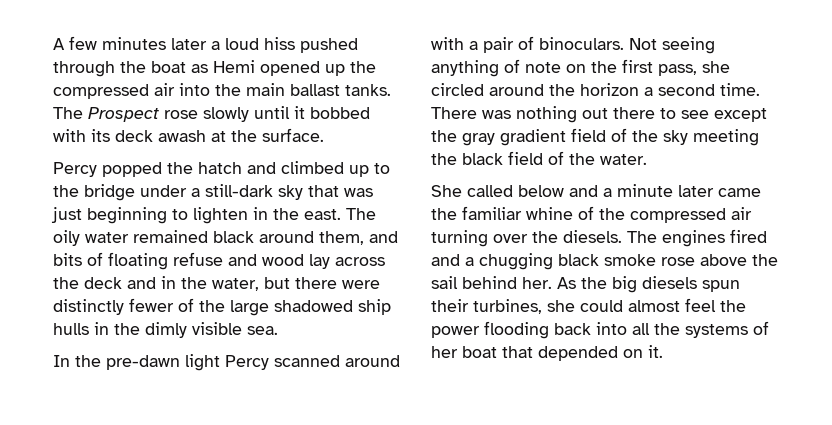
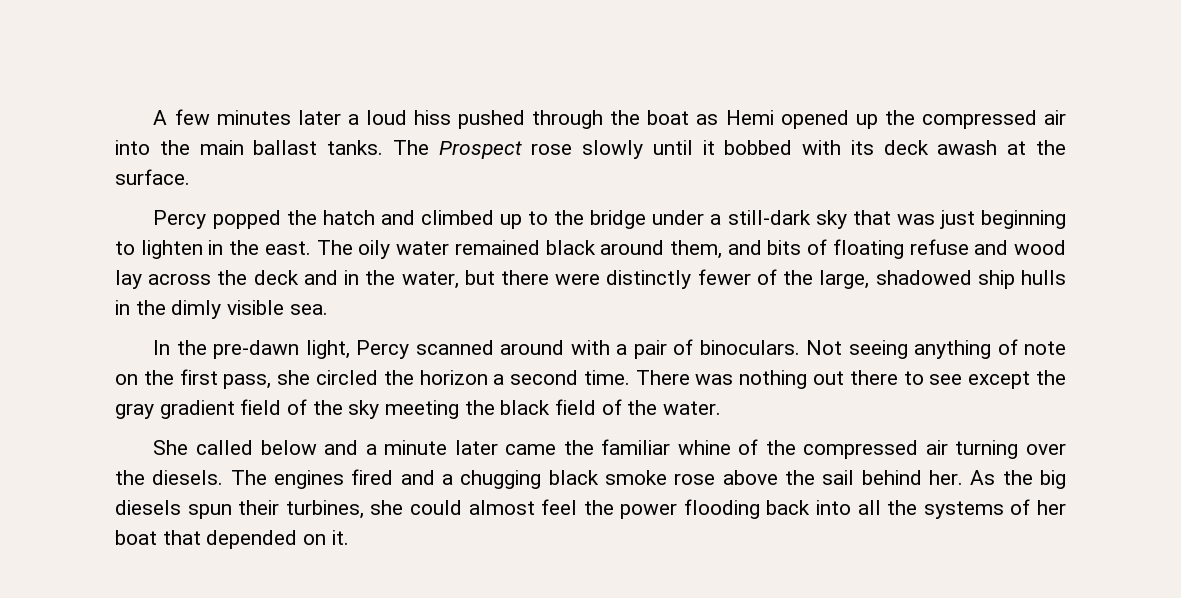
[230,300,269,316] large -> [819,270,870,289] large,
[185,354,220,371] light -> [305,340,350,359] light,
[489,84,544,96] around -> (378, 377) none

